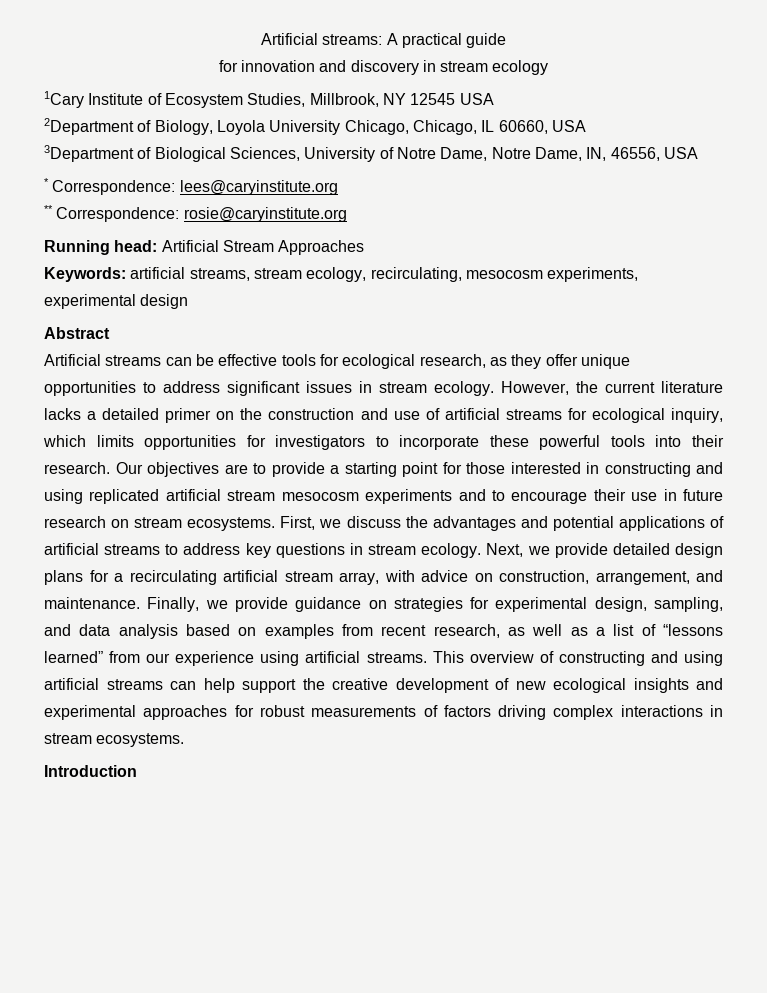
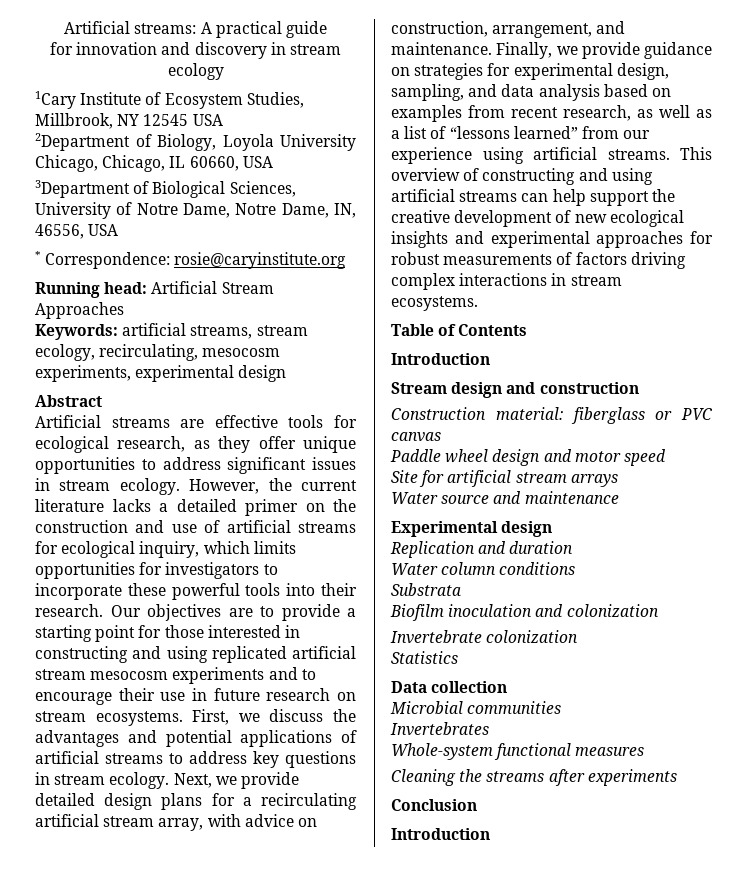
[179,180,338,195] [44,205,180,222] lees@caryinstitute.org // ** Correspondence: -> (171, 260) none
[165,354,214,366] can be -> [180,419,205,428] are
(185, 740) none -> [391,324,528,336] [391,353,490,365] [391,382,639,398] [391,407,713,424] [391,432,441,442] [390,449,666,466] [391,470,618,487] [391,491,619,504] [391,521,553,537] [390,541,574,558] [391,562,576,575] [391,583,461,596] [390,604,659,621] [390,630,579,644] [391,651,458,664] [391,681,508,693] [390,701,562,714] [390,722,489,736] [391,743,645,760] [391,769,677,786] [391,799,477,811] // Table of Contents // Introduction // Stream design and construction // Construction material: fiberglass or PVC canvas // Paddle wheel design and motor speed // Site for artificial stream arrays // Water source and maintenance // Experimental design // Replication and duration // Water column conditions // Substrata // Biofilm inoculation and colonization // Invertebrate colonization // Statistics // Data collection // Microbial communities // Invertebrates // Whole-system functional measures // Cleaning the streams after experiments // Conclusion

